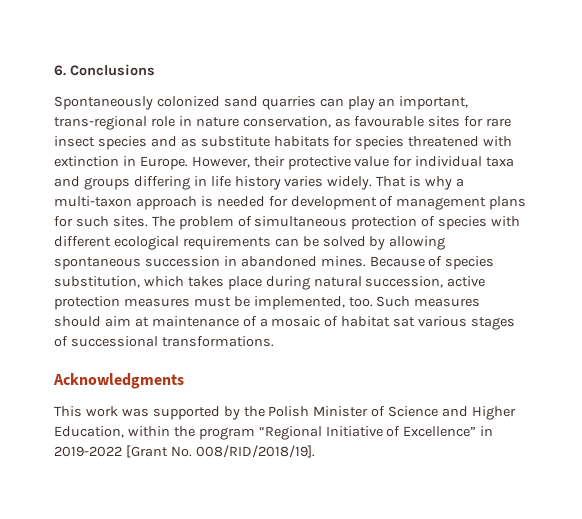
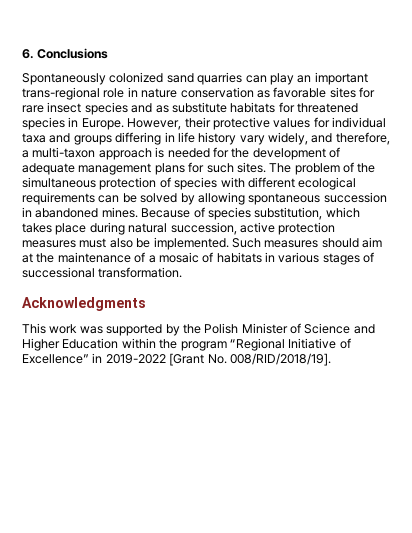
[399,96,469,110] important, -> [314,72,368,85] important
[242,116,425,128] conservation, as favourable -> [180,87,327,98] conservation as favorable
[355,136,513,150] [54,156,119,167] species threatened with extinction -> [297,103,358,113] [22,117,65,130] threatened species
[354,156,390,167] value -> [273,118,311,128] values
[284,176,453,190] varies widely. That is why -> [239,132,390,145] vary widely, and therefore,
(288, 201) none -> [231,148,250,158] the
(394, 201) none -> [22,163,75,175] adequate
(252, 221) none -> [357,163,376,173] the
[233,296,373,310] be implemented, too. -> [109,237,229,250] also be implemented.
(149, 322) none -> [36,253,55,263] the
[341,316,416,327] habitat sat -> [216,252,275,263] habitats in
[161,336,274,347] transformations. -> [98,267,183,278] transformation.
[54,426,124,438] Education, -> [62,338,119,349] Education

